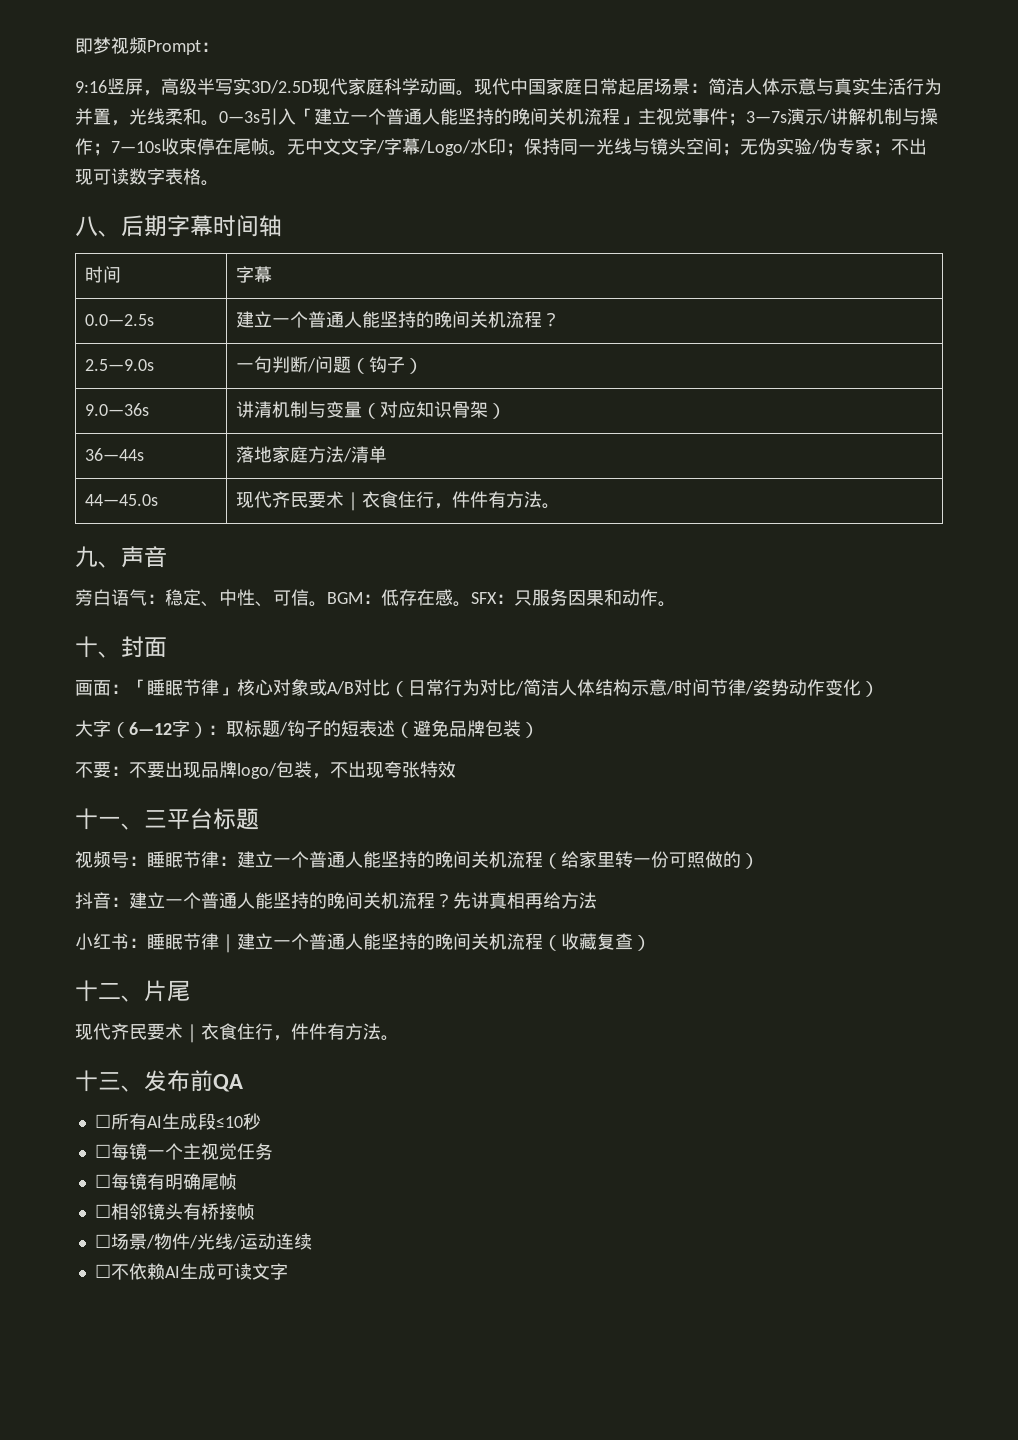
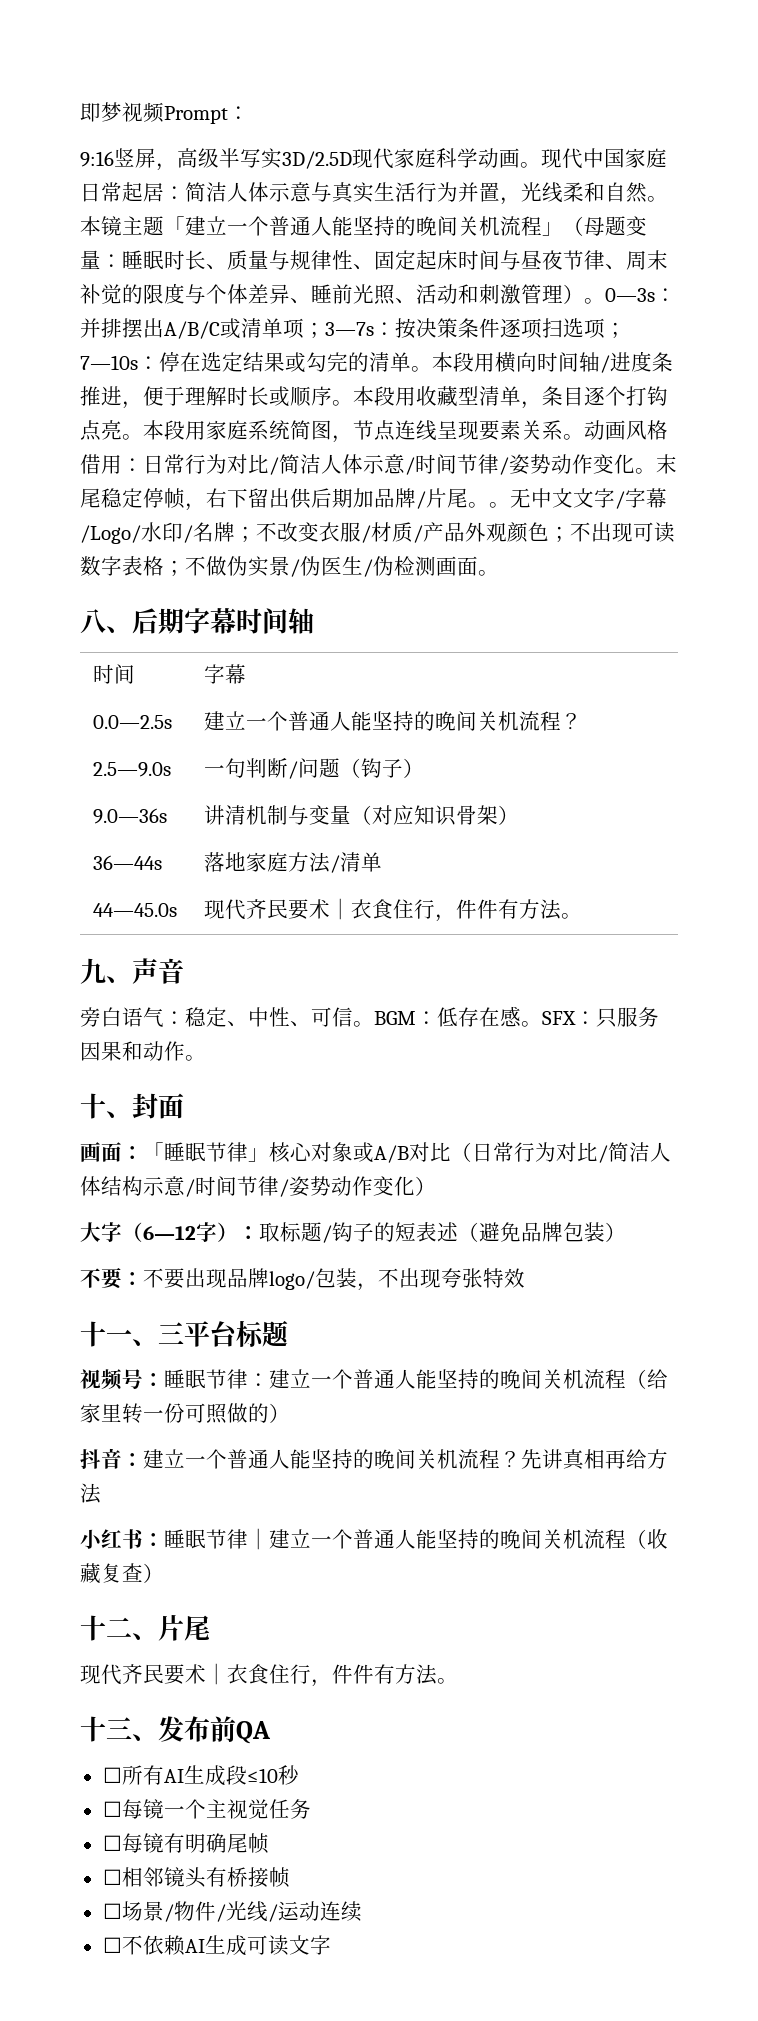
[654,78,690,95] 场景 -> (164, 192) none
[201,108,296,126] 。0—3s引入 -> [605,182,668,203] [80,216,164,236] 自然。本镜主题
[638,108,938,126] [75,138,269,156] 主视觉事件；3—7s演示/讲解机制与操作；7—10s收束停在尾帧 -> [563,216,647,236] [80,250,668,270] [80,283,676,305] [80,318,626,339] [80,351,673,373] [80,386,668,409] [80,420,668,443] [80,454,677,475] [80,488,489,511] （母题变量：睡眠时长、质量与规律性、固定起床时间与昼夜节律、周末补觉的限度与个体差异、睡前光照、活动和刺激管理）。0—3s：并排摆出A/B/C或清单项；3—7s：按决策条件逐项扫选项；7—10s：停在选定结果或勾完的清单。本段用横向时间轴/进度条推进，便于理解时长或顺序。本段用收藏型清单，条目逐个打钩点亮。本段用家庭系统简图，节点连线呈现要素关系。动画风格借用：日常行为对比/简洁人体示意/时间节律/姿势动作变化。末尾稳定停帧，右下留出供后期加品牌/片尾。
[506,138,873,156] ；保持同一光线与镜头空间；无伪实验/伪专家 -> [183,522,549,543] /名牌；不改变衣服/材质/产品外观颜色
(201, 176) none -> [164,556,478,577] ；不做伪实景/伪医生/伪检测画面

